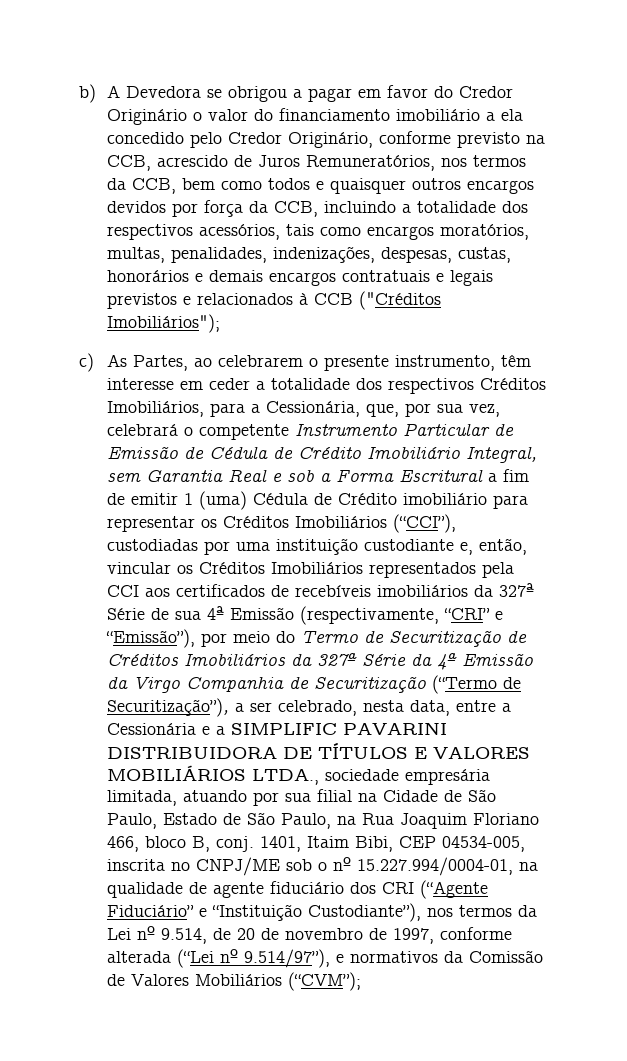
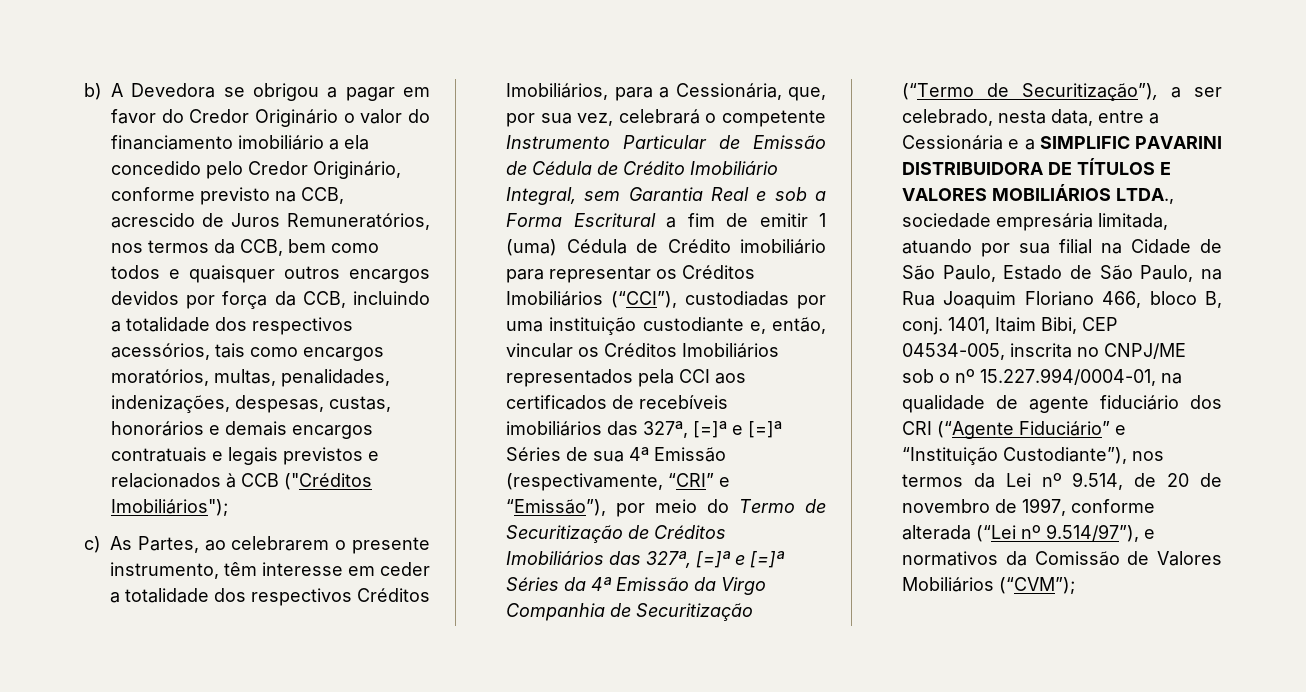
[473,583,534,597] [106,608,145,620] da 327ª Série -> [607,421,782,438] [506,447,561,461] das 327ª, [=]ª e [=]ª Séries
[290,653,406,666] da 327ª Série -> [609,551,785,568] [506,577,559,591] das 327ª, [=]ª e [=]ª Séries

